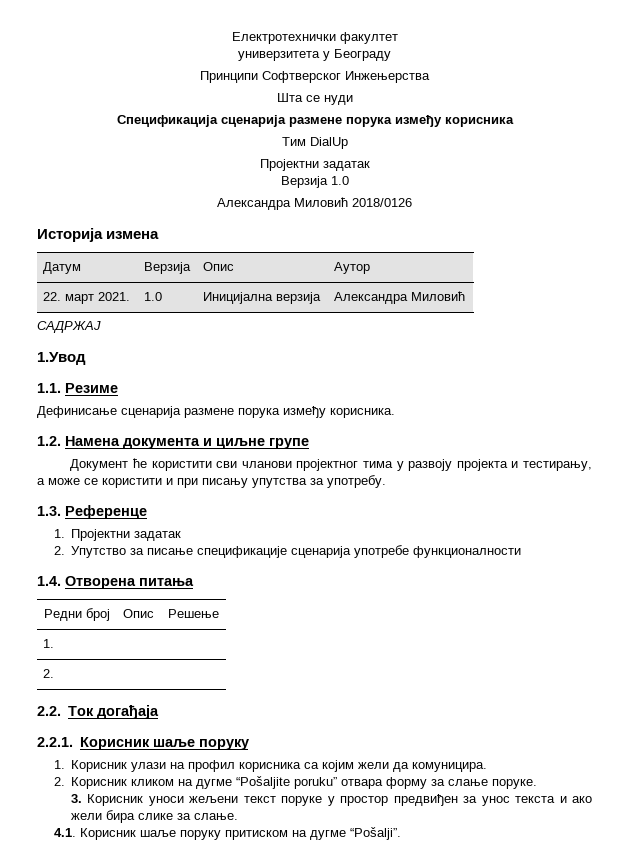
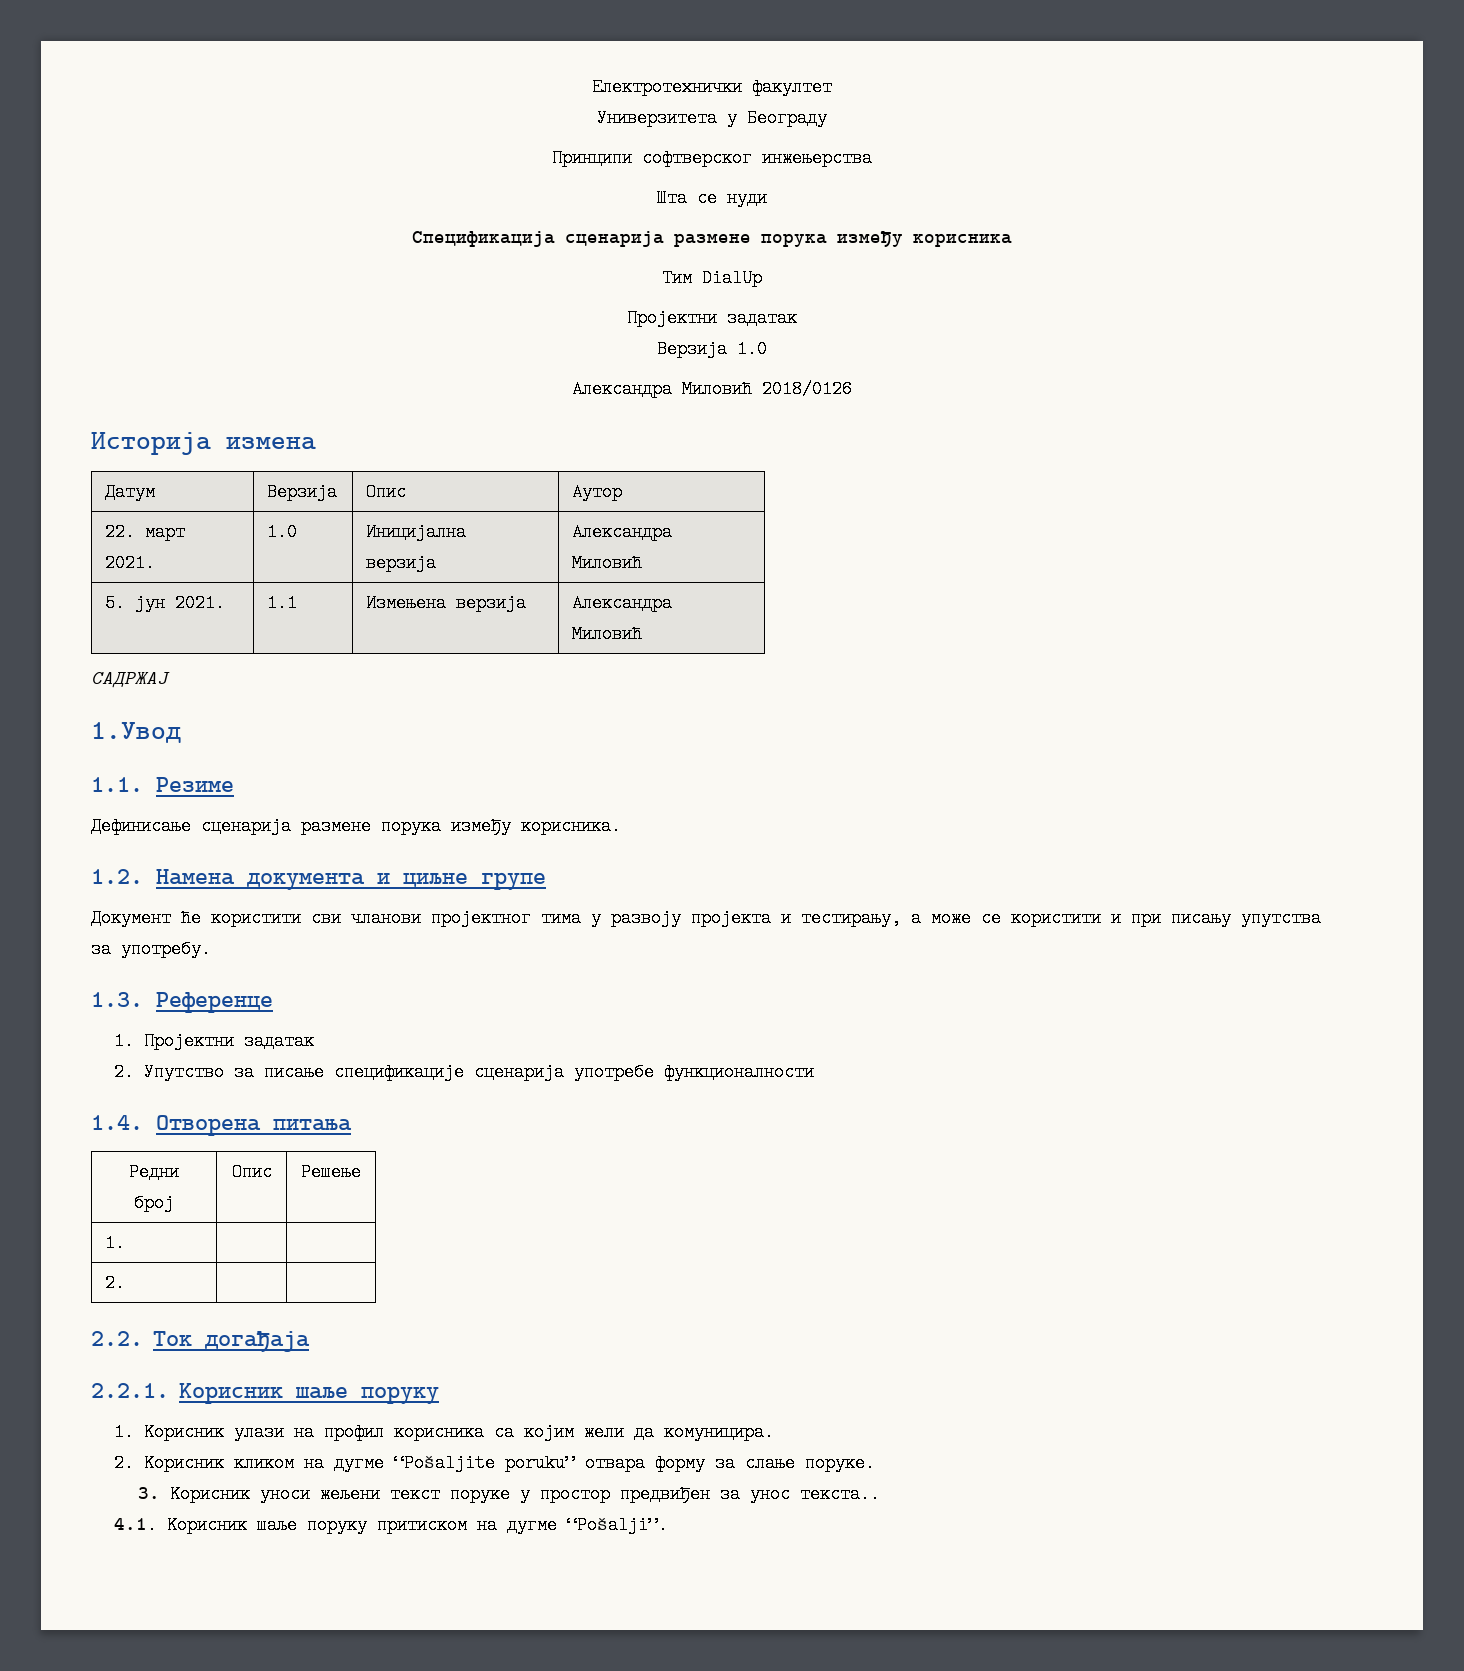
[238,51,320,61] универзитета -> [596,110,717,127] Универзитета
[262,71,430,83] Софтверског Инжењерства -> [641,150,872,167] софтверског инжењерства
(466, 296) none -> [105,594,226,612] [267,594,298,612] [366,595,527,612] [572,595,673,612] [572,626,643,643] // 5. јун 2021. | 1.1 | Измењена верзија | Александра Миловић
[515,796,593,803] [70,810,238,823] текста и ако жели бира слике за слање. -> [799,1485,880,1503] текста..

